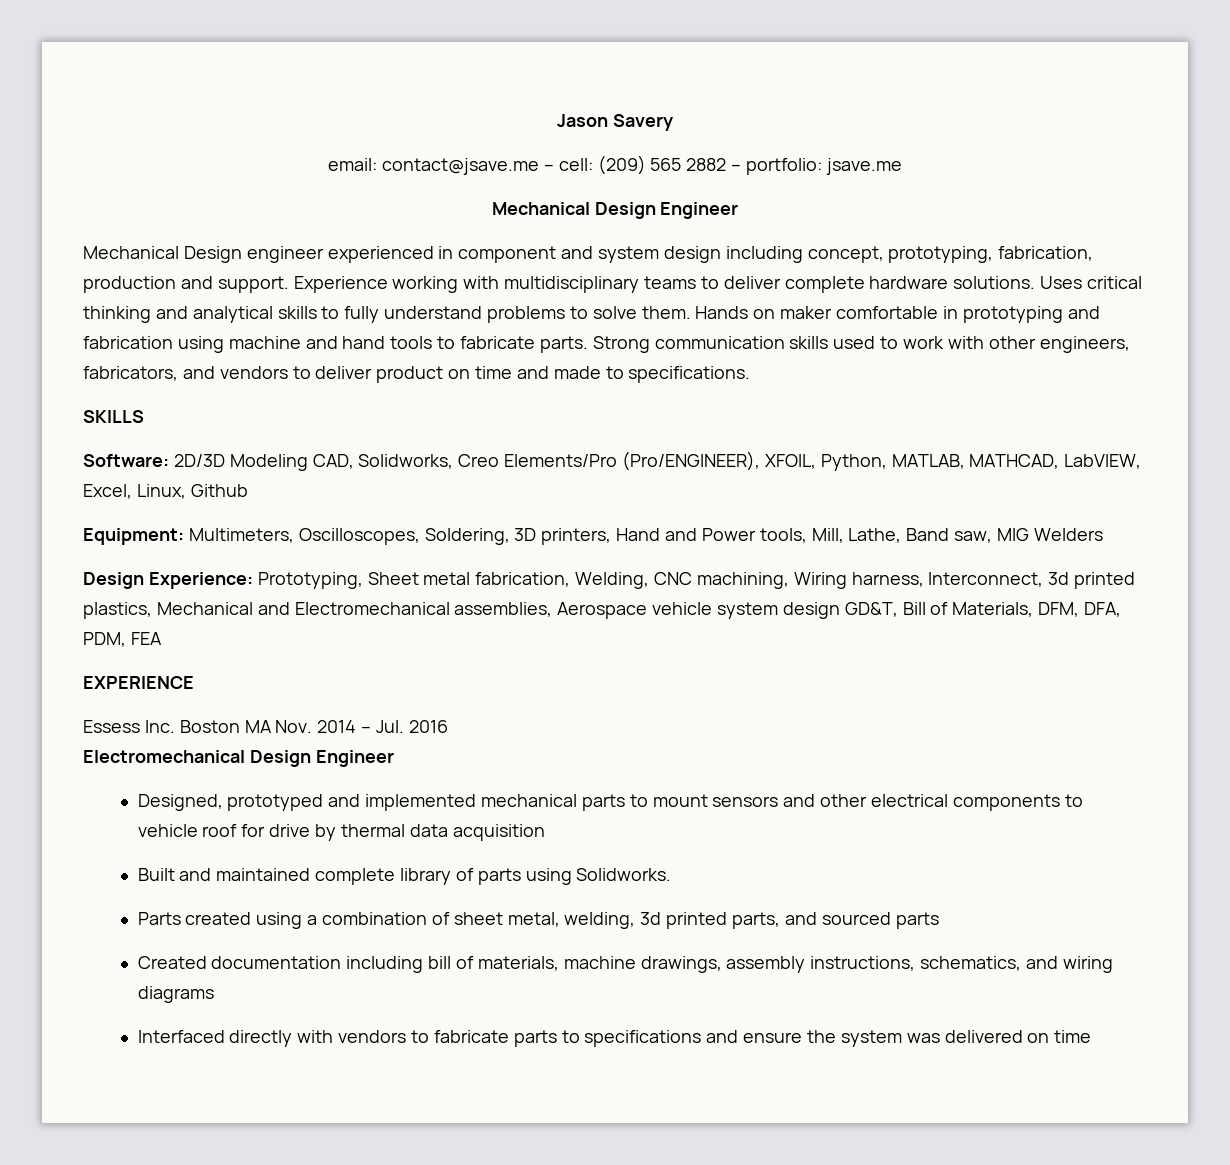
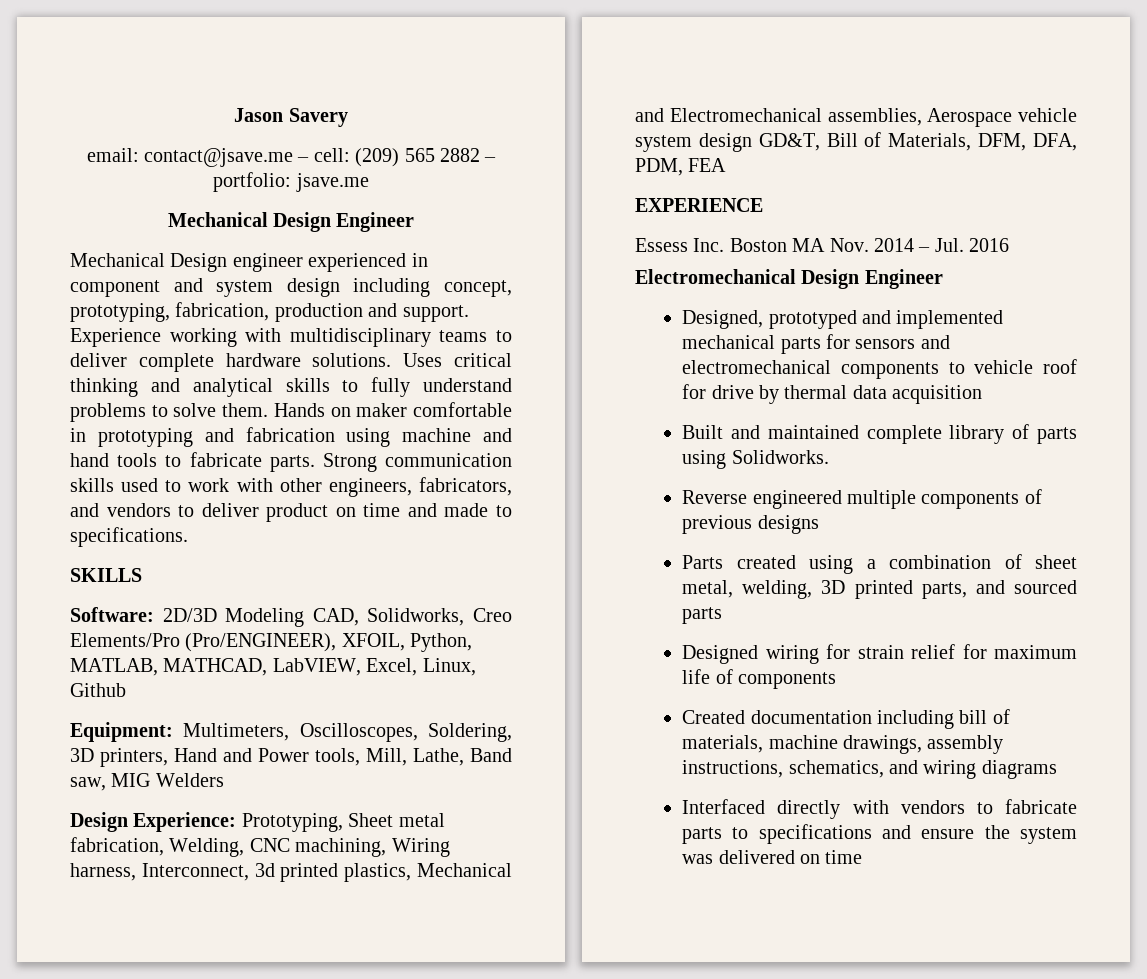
[629,794,949,807] to mount sensors and other electrical -> [825,334,950,349] [682,360,832,374] for sensors and electromechanical
(672, 874) none -> [682,489,1042,509] [682,515,819,534] // Reverse engineered multiple components of previous designs
[640,912,662,925] 3d -> [821,580,846,594] 3D
(939, 920) none -> [682,644,1077,664] [682,669,836,689] // Designed wiring for strain relief for maximum life of components

